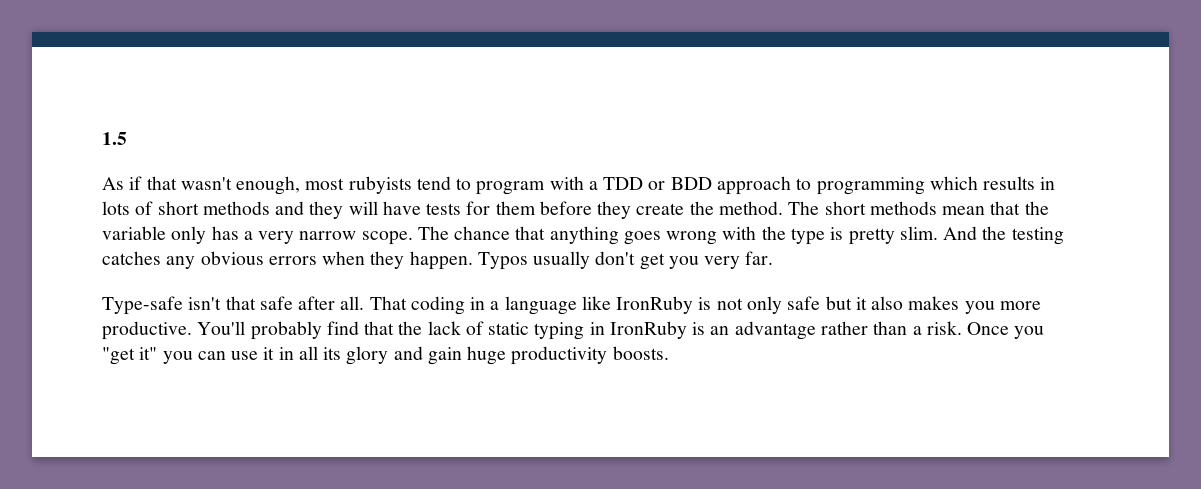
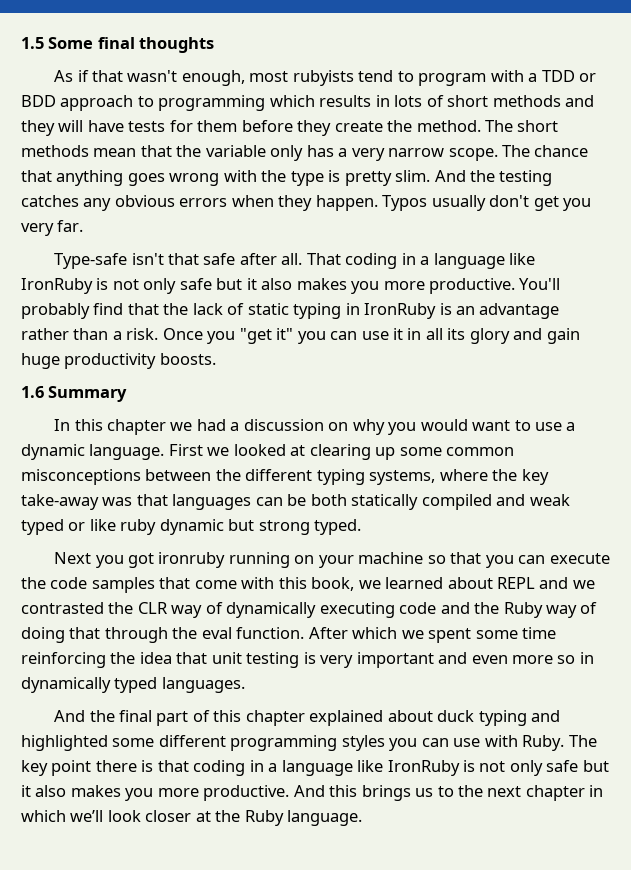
(127, 138) none -> [48,37,215,53] Some final thoughts
(669, 353) none -> [21,386,128,402] [54,419,576,435] [21,444,515,460] [21,469,549,485] [21,494,570,510] [21,519,362,535] [54,552,610,568] [21,577,595,593] [21,602,598,618] [21,627,557,643] [21,652,594,668] [21,677,245,693] [54,710,561,726] [21,735,597,751] [21,760,609,776] [21,785,604,801] [21,810,363,826] // 1.6 Summary // In this chapter we had a discussion on why you would want to use a dynamic language. First we looked at clearing up some common misconceptions between the different typing systems, where the key take-away was that languages can be both statically compiled and weak typed or like ruby dynamic but strong typed. // Next you got ironruby running on your machine so that you can execute the code samples that come with this book, we learned about REPL and we contrasted the CLR way of dynamically executing code and the Ruby way of doing that through the eval function. After which we spent some time reinforcing the idea that unit testing is very important and even more so in dynamically typed languages. // And the final part of this chapter explained about duck typing and highlighted some different programming styles you can use with Ruby. The key point there is that coding in a language like IronRuby is not only safe but it also makes you more productive. And this brings us to the next chapter in which we’ll look closer at the Ruby language.

